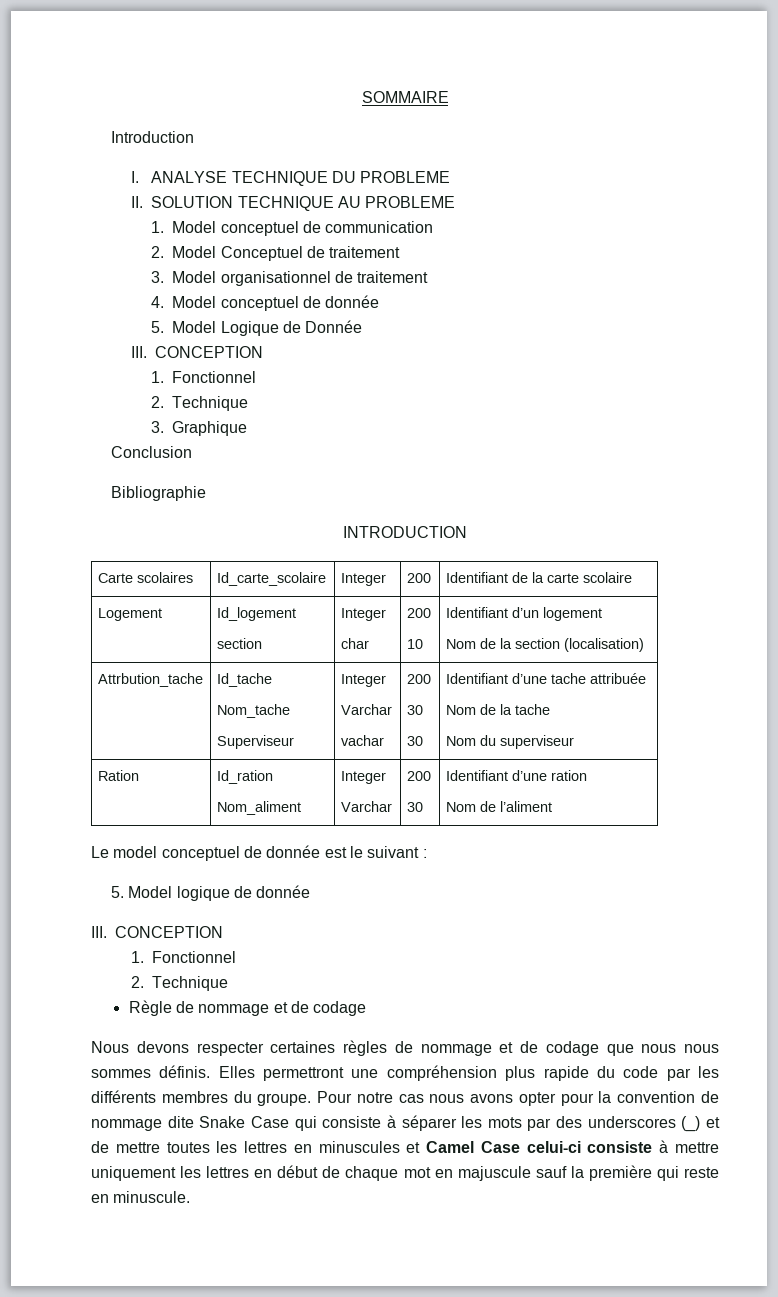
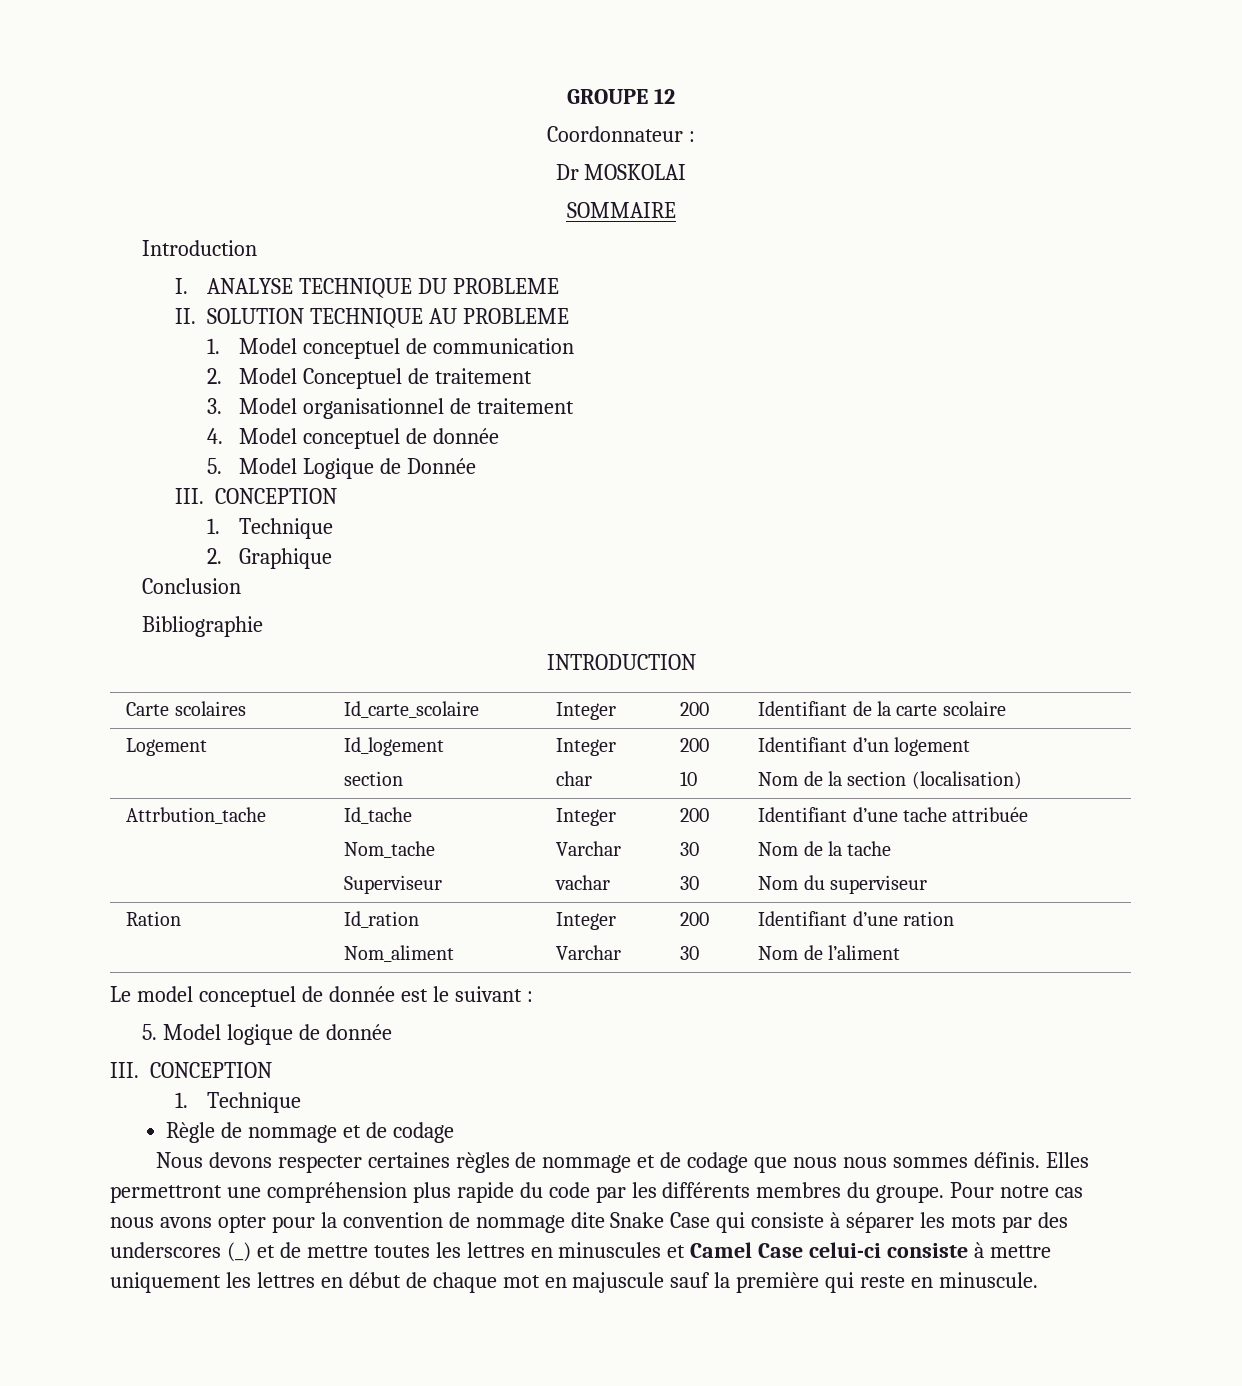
(361, 97) none -> [567,88,675,104] [547,126,695,142] [555,164,687,180] GROUPE 12 // Coordonnateur : // Dr MOSKOLAI //
[172,371,257,383] [151,396,249,411] [151,421,165,433] Fonctionnel // 2. Technique // 3. -> [239,518,334,539] [206,548,222,564] Technique // 2.
[152,951,237,963] [131,976,145,988] Fonctionnel // 2. -> (188, 1100) none

